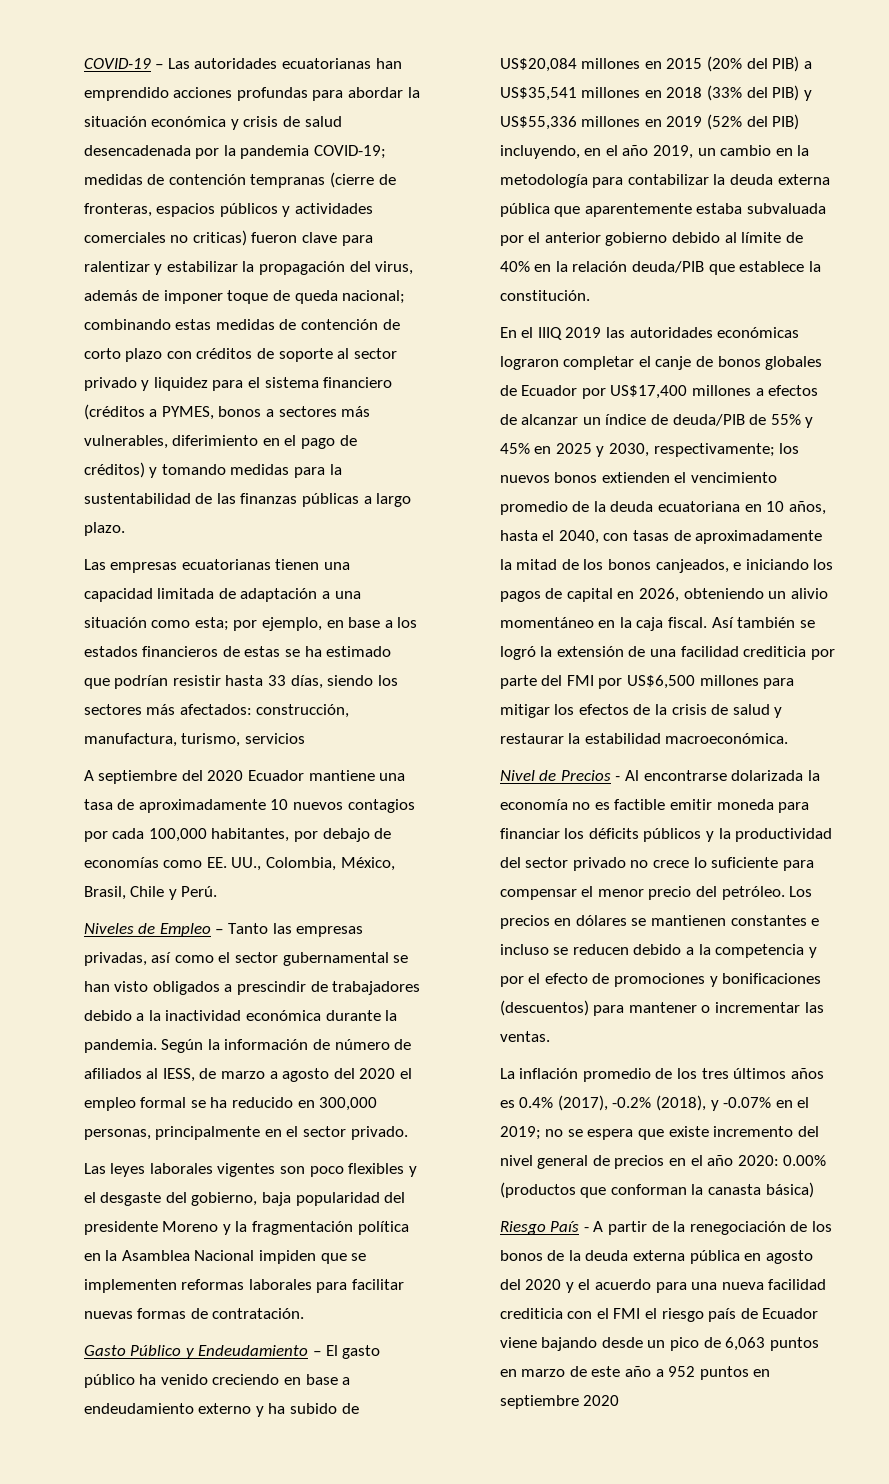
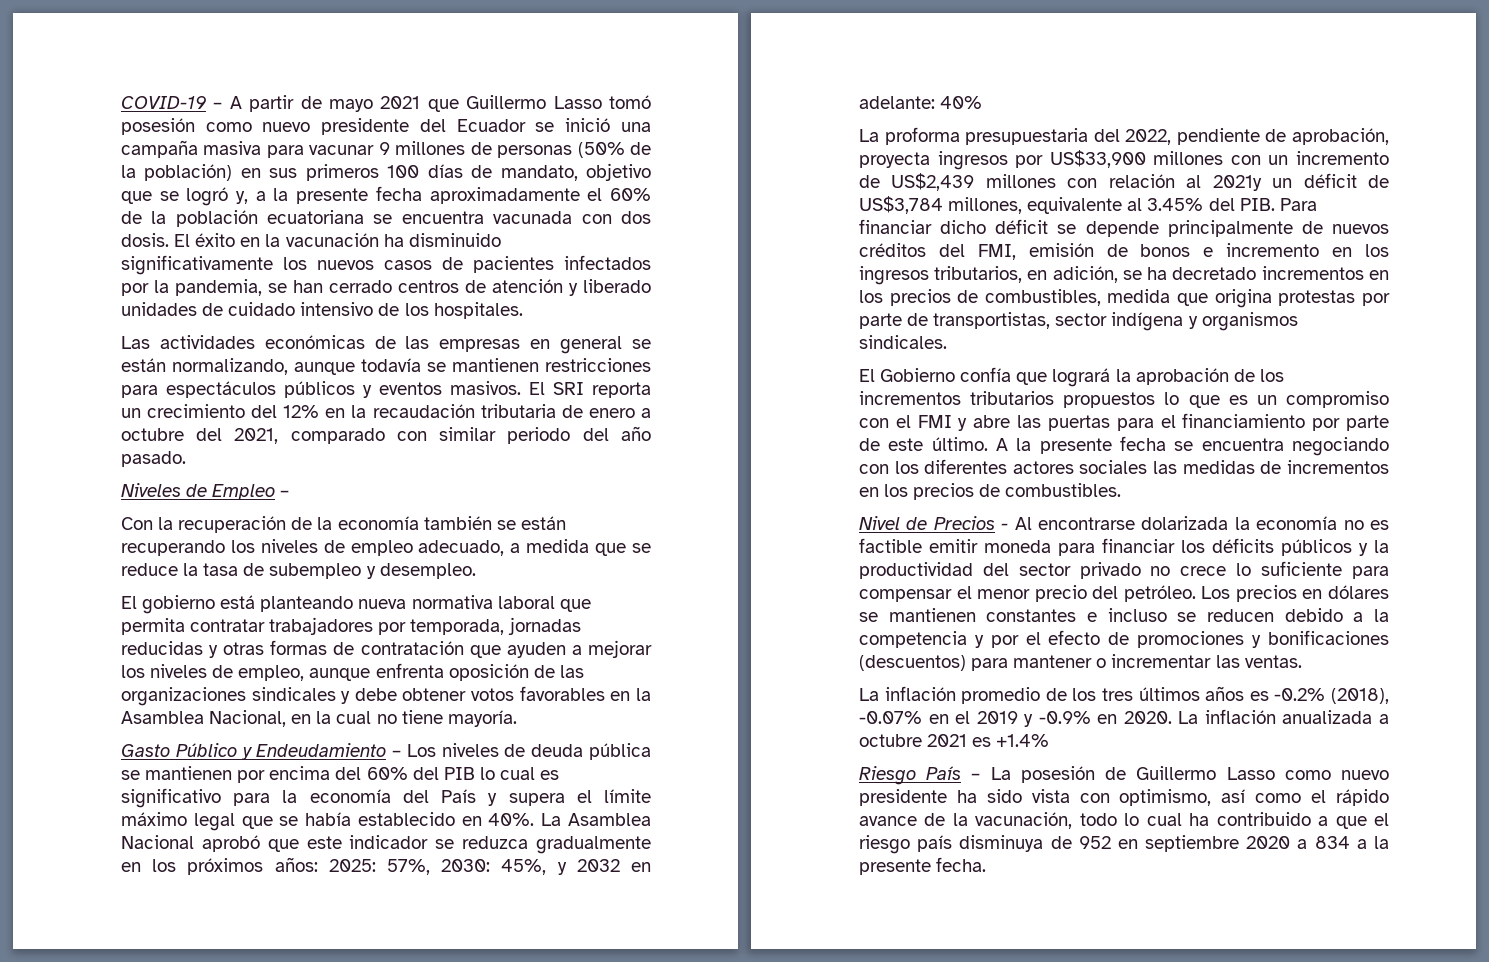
[167,58,402,69] [83,87,420,101] [83,116,342,130] [83,145,386,159] [83,172,396,188] [83,203,373,217] [83,230,373,246] [83,261,414,275] [83,290,406,304] [83,319,400,330] [83,348,397,362] [83,377,393,391] [83,404,371,420] [83,435,357,449] [83,462,342,478] [83,493,412,507] [83,522,125,536] [83,559,350,573] [83,588,361,602] [83,617,418,631] [83,646,392,657] [83,675,398,689] [83,704,350,718] [83,733,305,747] [83,770,406,784] [83,799,415,813] [83,828,392,842] [83,857,395,871] [83,886,218,900] [83,923,364,937] [83,952,409,966] [83,981,421,995] [83,1010,398,1021] [83,1039,412,1053] [83,1068,412,1082] [83,1097,378,1111] [83,1126,408,1140] [83,1163,417,1177] [83,1192,406,1206] [83,1221,409,1235] [83,1250,367,1264] [83,1279,404,1293] [83,1308,305,1319] Las autoridades ecuatorianas han emprendido acciones profundas para abordar la situación económica y crisis de salud desencadenada por la pandemia COVID-19; medidas de contención tempranas (cierre de fronteras, espacios públicos y actividades comerciales no criticas) fueron clave para ralentizar y estabilizar la propagación del virus, además de imponer toque de queda nacional; combinando estas medidas de contención de corto plazo con créditos de soporte al sector privado y liquidez para el sistema financiero (créditos a PYMES, bonos a sectores más vulnerables, diferimiento en el pago de créditos) y tomando medidas para la sustentabilidad de las finanzas públicas a largo plazo. // Las empresas ecuatorianas tienen una capacidad limitada de adaptación a una situación como esta; por ejemplo, en base a los estados financieros de estas se ha estimado que podrían resistir hasta 33 días, siendo los sectores más afectados: construcción, manufactura, turismo, servicios // A septiembre del 2020 Ecuador mantiene una tasa de aproximadamente 10 nuevos contagios por cada 100,000 habitantes, por debajo de economías como EE. UU., Colombia, México, Brasil, Chile y Perú. // Niveles de Empleo – Tanto las empresas privadas, así como el sector gubernamental se han visto obligados a prescindir de trabajadores debido a la inactividad económica durante la pandemia. Según la información de número de afiliados al IESS, de marzo a agosto del 2020 el empleo formal se ha reducido en 300,000 personas, principalmente en el sector privado. // Las leyes laborales vigentes son poco flexibles y el desgaste del gobierno, baja popularidad del presidente Moreno y la fragmentación política en la Asamblea Nacional impiden que se implementen reformas laborales para facilitar nuevas formas de contratación. -> [229,95,651,112] [120,118,651,135] [120,140,652,158] [120,163,651,181] [120,186,651,206] [120,210,652,227] [120,233,501,247] [120,255,651,275] [120,279,651,296] [120,302,523,319] [120,335,652,354] [120,358,651,375] [120,381,652,398] [120,404,652,418] [120,426,651,444] [120,451,186,467] [120,483,290,500] [120,516,566,533] [120,539,652,556] [120,563,476,579] [120,595,591,614] [120,617,581,635] [120,640,652,658] [120,663,584,681] [120,686,652,706] [120,710,517,727] A partir de mayo 2021 que Guillermo Lasso tomó posesión como nuevo presidente del Ecuador se inició una campaña masiva para vacunar 9 millones de personas (50% de la población) en sus primeros 100 días de mandato, objetivo que se logró y, a la presente fecha aproximadamente el 60% de la población ecuatoriana se encuentra vacunada con dos dosis. El éxito en la vacunación ha disminuido significativamente los nuevos casos de pacientes infectados por la pandemia, se han cerrado centros de atención y liberado unidades de cuidado intensivo de los hospitales. // Las actividades económicas de las empresas en general se están normalizando, aunque todavía se mantienen restricciones para espectáculos públicos y eventos masivos. El SRI reporta un crecimiento del 12% en la recaudación tributaria de enero a octubre del 2021, comparado con similar periodo del año pasado. // Niveles de Empleo – // Con la recuperación de la economía también se están recuperando los niveles de empleo adecuado, a medida que se reduce la tasa de subempleo y desempleo. // El gobierno está planteando nueva normativa laboral que permita contratar trabajadores por temporada, jornadas reducidas y otras formas de contratación que ayuden a mejorar los niveles de empleo, aunque enfrenta oposición de las organizaciones sindicales y debe obtener votos favorables en la Asamblea Nacional, en la cual no tiene mayoría.
[325,1345,381,1359] [83,1374,351,1388] [83,1403,359,1417] [499,56,812,72] [499,85,812,101] [499,114,800,130] [499,145,810,159] [499,174,830,188] [499,203,826,217] [499,232,803,246] [499,261,821,275] [499,290,590,301] [499,327,800,340] [499,356,823,370] [499,385,819,399] [499,414,814,428] [499,443,800,457] [499,472,777,483] [499,501,826,515] [499,530,823,544] [499,559,834,573] [499,588,828,602] [499,617,815,631] [499,646,835,660] [499,675,795,689] [499,704,783,718] [499,733,789,744] El gasto público ha venido creciendo en base a endeudamiento externo y ha subido de US$20,084 millones en 2015 (20% del PIB) a US$35,541 millones en 2018 (33% del PIB) y US$55,336 millones en 2019 (52% del PIB) incluyendo, en el año 2019, un cambio en la metodología para contabilizar la deuda externa pública que aparentemente estaba subvaluada por el anterior gobierno debido al límite de 40% en la relación deuda/PIB que establece la constitución. // En el IIIQ 2019 las autoridades económicas lograron completar el canje de bonos globales de Ecuador por US$17,400 millones a efectos de alcanzar un índice de deuda/PIB de 55% y 45% en 2025 y 2030, respectivamente; los nuevos bonos extienden el vencimiento promedio de la deuda ecuatoriana en 10 años, hasta el 2040, con tasas de aproximadamente la mitad de los bonos canjeados, e iniciando los pagos de capital en 2026, obteniendo un alivio momentáneo en la caja fiscal. Así también se logró la extensión de una facilidad crediticia por parte del FMI por US$6,500 millones para mitigar los efectos de la crisis de salud y restaurar la estabilidad macroeconómica. -> [406,743,651,760] [120,766,560,783] [120,788,651,808] [120,812,651,831] [120,835,652,854] [120,857,651,875] [858,96,983,109] [858,127,1389,145] [858,150,1389,170] [858,173,1389,191] [858,196,1317,214] [858,219,1389,237] [858,243,1389,260] [858,266,1389,285] [858,289,1390,308] [858,312,1298,331] [858,335,947,349] [858,367,1284,387] [858,391,1389,408] [858,413,1389,431] [858,436,1389,456] [858,459,1389,474] [858,483,1122,500] Los niveles de deuda pública se mantienen por encima del 60% del PIB lo cual es significativo para la economía del País y supera el límite máximo legal que se había establecido en 40%. La Asamblea Nacional aprobó que este indicador se reduzca gradualmente en los próximos años: 2025: 57%, 2030: 45%, y 2032 en adelante: 40% // La proforma presupuestaria del 2022, pendiente de aprobación, proyecta ingresos por US$33,900 millones con un incremento de US$2,439 millones con relación al 2021y un déficit de US$3,784 millones, equivalente al 3.45% del PIB. Para financiar dicho déficit se depende principalmente de nuevos créditos del FMI, emisión de bonos e incremento en los ingresos tributarios, en adición, se ha decretado incrementos en los precios de combustibles, medida que origina protestas por parte de transportistas, sector indígena y organismos sindicales. // El Gobierno confía que logrará la aprobación de los incrementos tributarios propuestos lo que es un compromiso con el FMI y abre las puertas para el financiamiento por parte de este último. A la presente fecha se encuentra negociando con los diferentes actores sociales las medidas de incrementos en los precios de combustibles.
[519,1095,608,1111] 0.4% (2017), -> (1269, 696) none
[710,1100,719,1111] y -> (1389, 696) none
[499,1126,819,1140] [499,1155,827,1169] [499,1182,814,1198] [499,1221,832,1235] [499,1250,813,1264] [499,1279,827,1293] [499,1308,819,1322] [499,1337,819,1351] [499,1366,771,1380] [499,1395,620,1409] 2019; no se espera que existe incremento del nivel general de precios en el año 2020: 0.00% (productos que conforman la canasta básica) // Riesgo País - A partir de la renegociación de los bonos de la deuda externa pública en agosto del 2020 y el acuerdo para una nueva facilidad crediticia con el FMI el riesgo país de Ecuador viene bajando desde un pico de 6,063 puntos en marzo de este año a 952 puntos en septiembre 2020 -> [976,709,1389,727] [858,734,1050,747] [858,766,1389,785] [858,789,1389,806] [858,812,1389,829] [858,835,1389,854] [858,857,987,875] 2019 y -0.9% en 2020. La inflación anualizada a octubre 2021 es +1.4% // Riesgo País – La posesión de Guillermo Lasso como nuevo presidente ha sido vista con optimismo, así como el rápido avance de la vacunación, todo lo cual ha contribuido a que el riesgo país disminuya de 952 en septiembre 2020 a 834 a la presente fecha.

